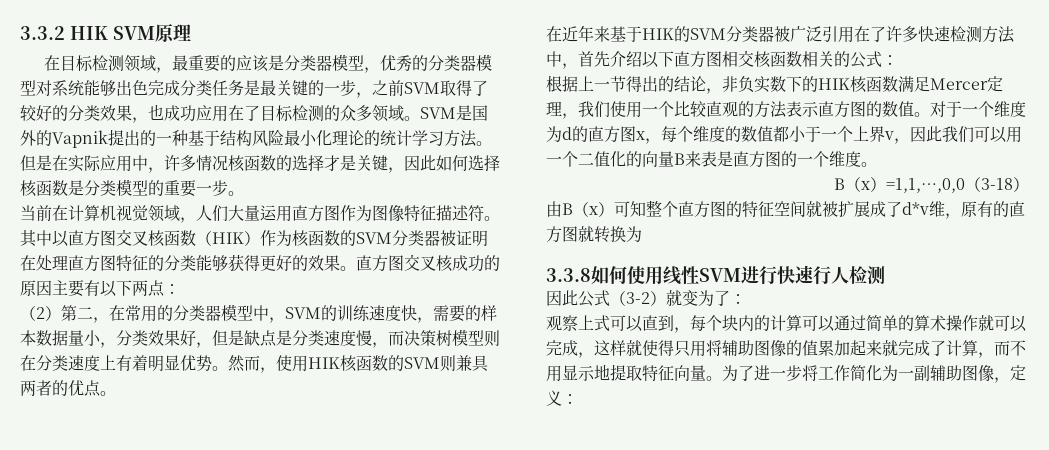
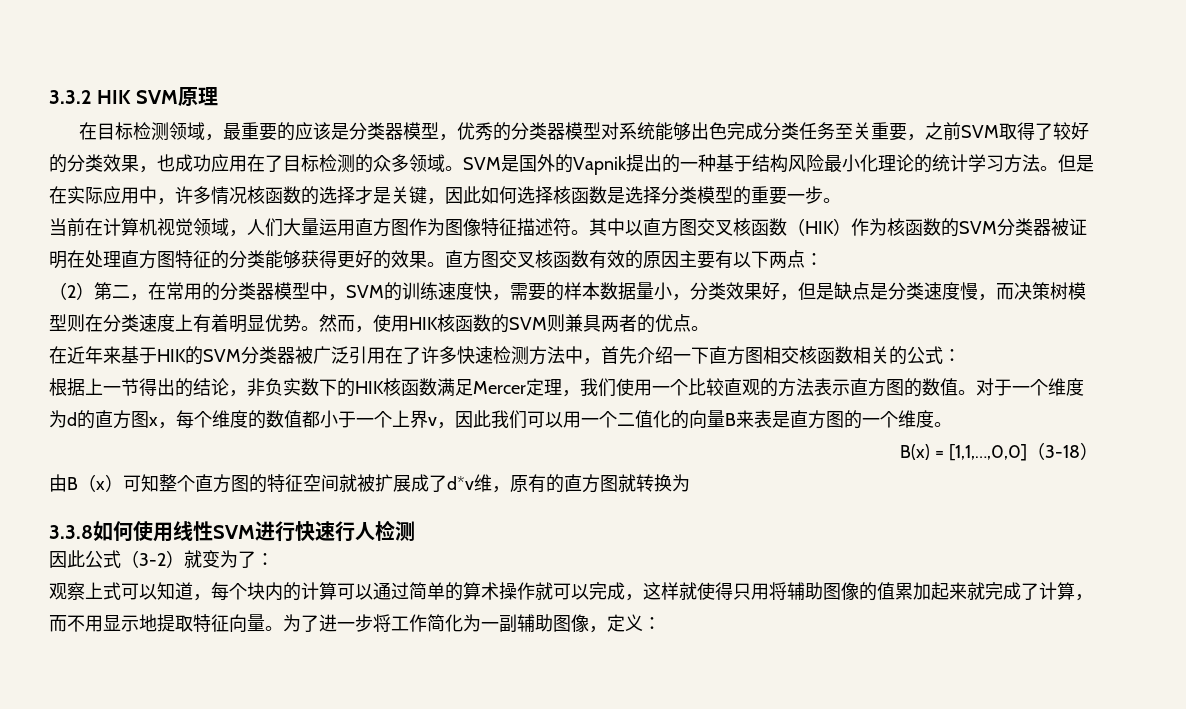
[244,80,356,96] 是最关键的一步 -> [834,122,907,141] 至关重要
(84, 188) none -> [625,186,661,204] 选择
[452,255,484,272] 成功 -> [553,250,625,269] 函数有效
[642,51,659,68] 以 -> [673,354,691,362] 一
[834,177,965,193] B（x）=1,1,…,0,0 -> [900,444,1027,461] B(x) = [1,1,…,0,0]
[642,315,674,331] 直到 -> [157,582,193,600] 知道

